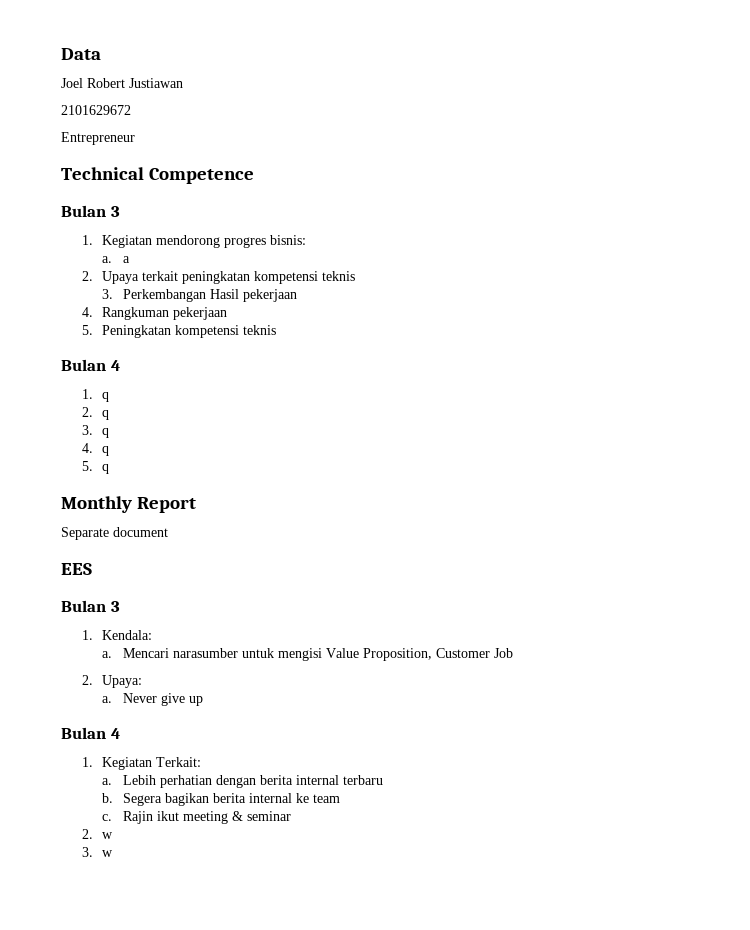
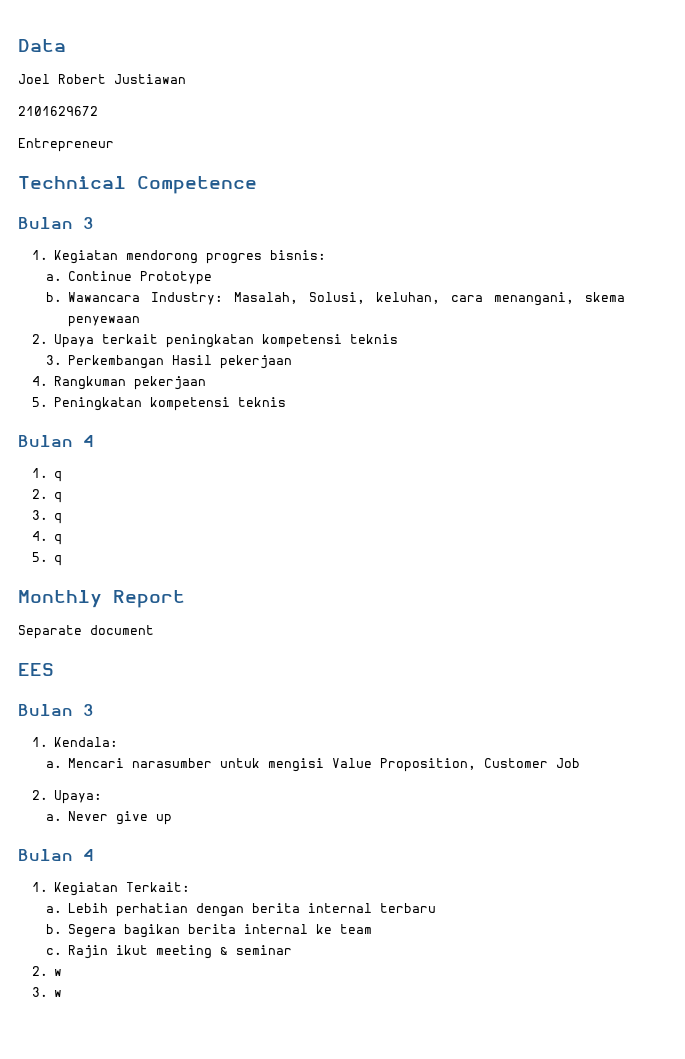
[122,256,130,263] a -> [67,271,212,285] [45,292,625,306] [67,316,140,327] Continue Prototype // b. Wawancara Industry: Masalah, Solusi, keluhan, cara menangani, skema penyewaan

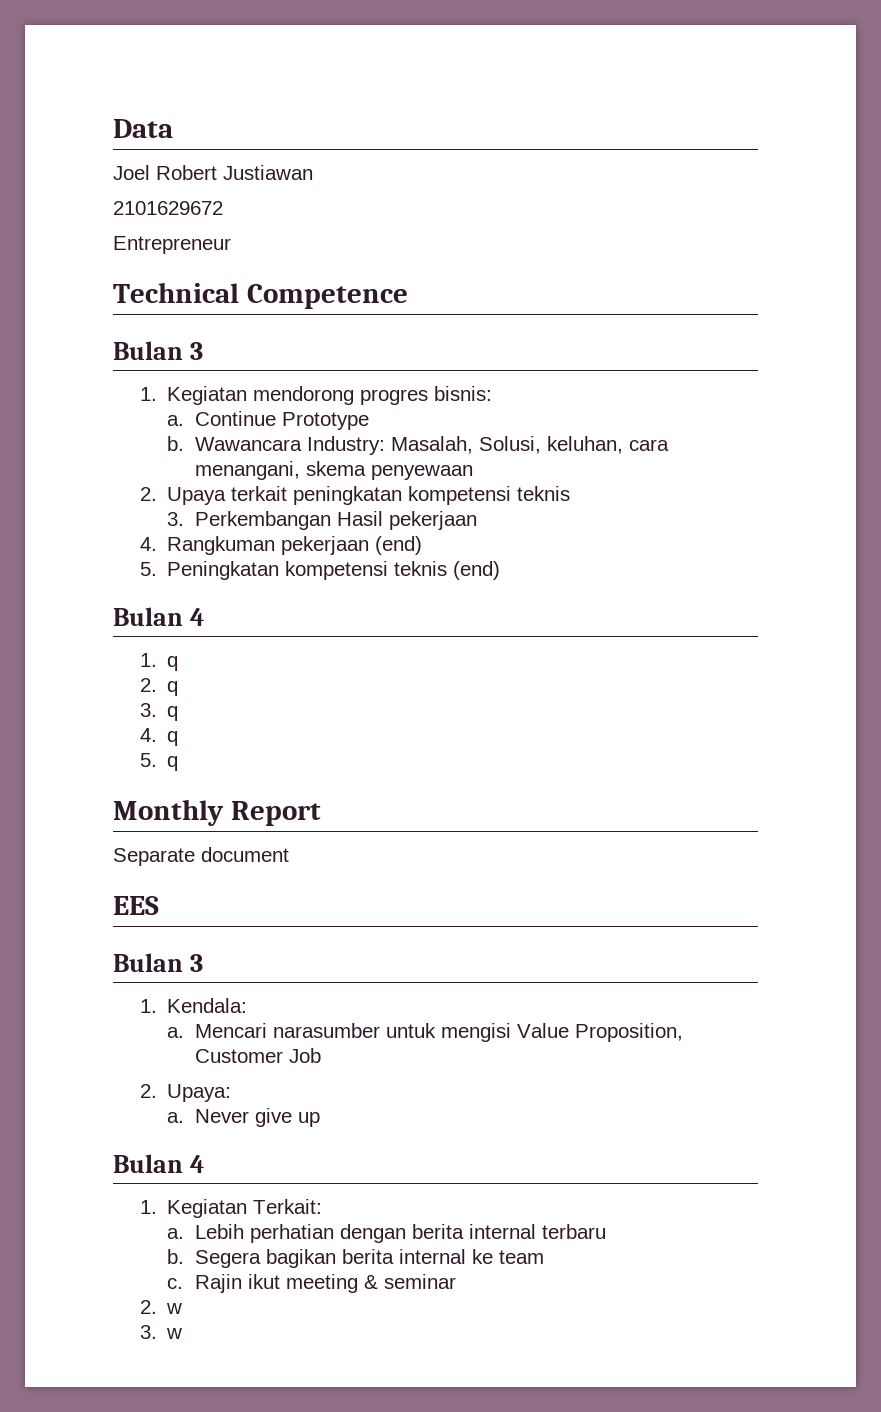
(207, 383) none -> [375,536,423,555] (end)
(287, 402) none -> [453,561,501,580] (end)

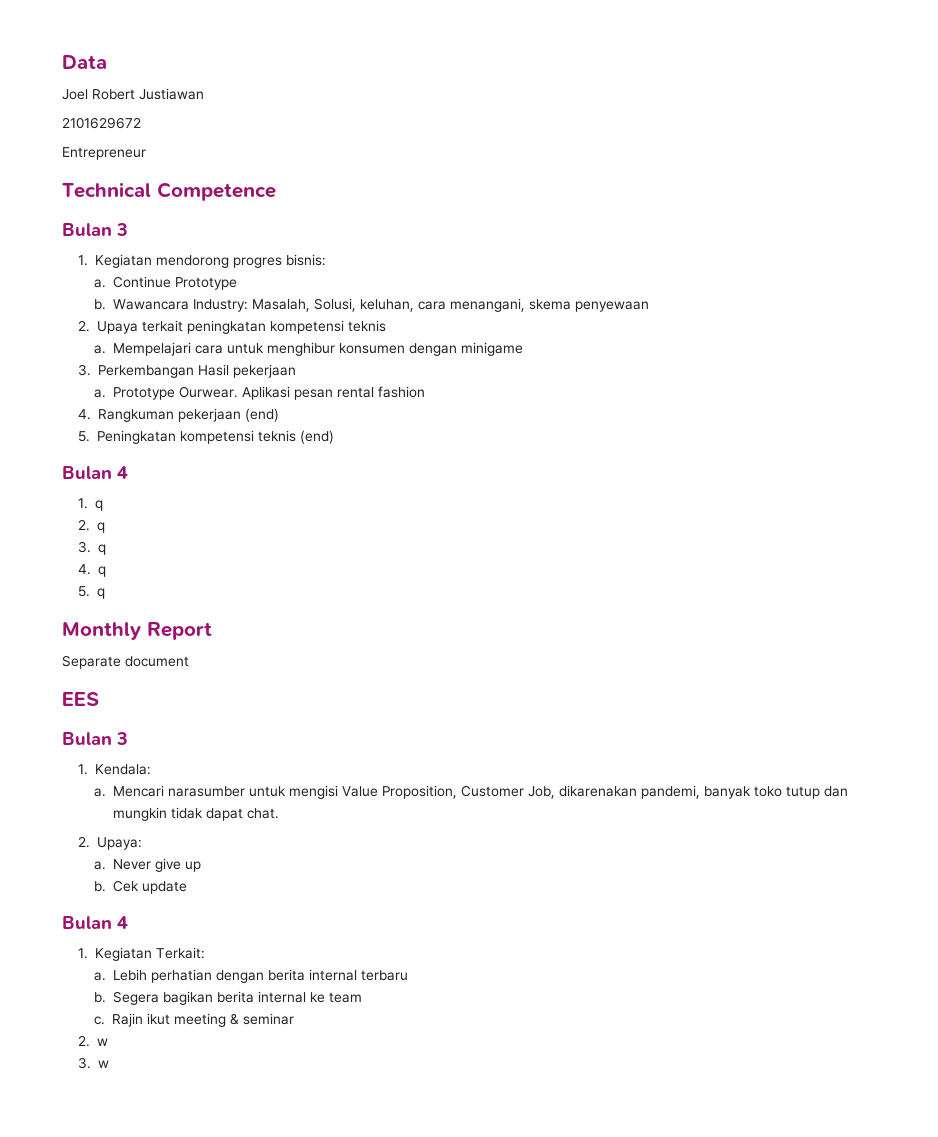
[167,511,477,530] 3. Perkembangan Hasil pekerjaan -> [94,342,524,356] [78,364,297,378] [94,386,426,400] a. Mempelajari cara untuk menghibur konsumen dengan minigame // 3. Perkembangan Hasil pekerjaan // a. Prototype Ourwear. Aplikasi pesan rental fashion
[288,1048,321,1063] Job -> [528,785,849,799] [113,807,280,821] Job, dikarenakan pandemi, banyak toko tutup dan mungkin tidak dapat chat.
(320, 1119) none -> [94,880,188,894] // b. Cek update

